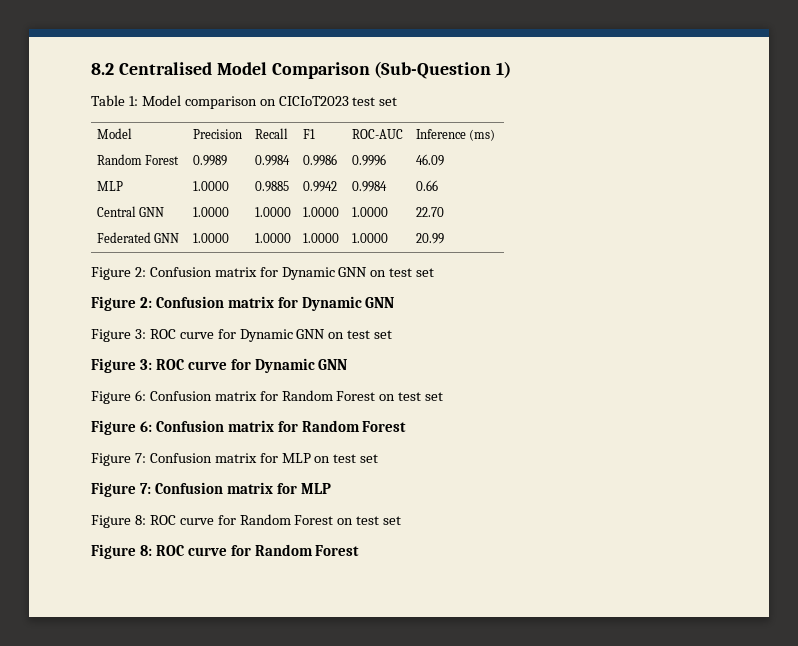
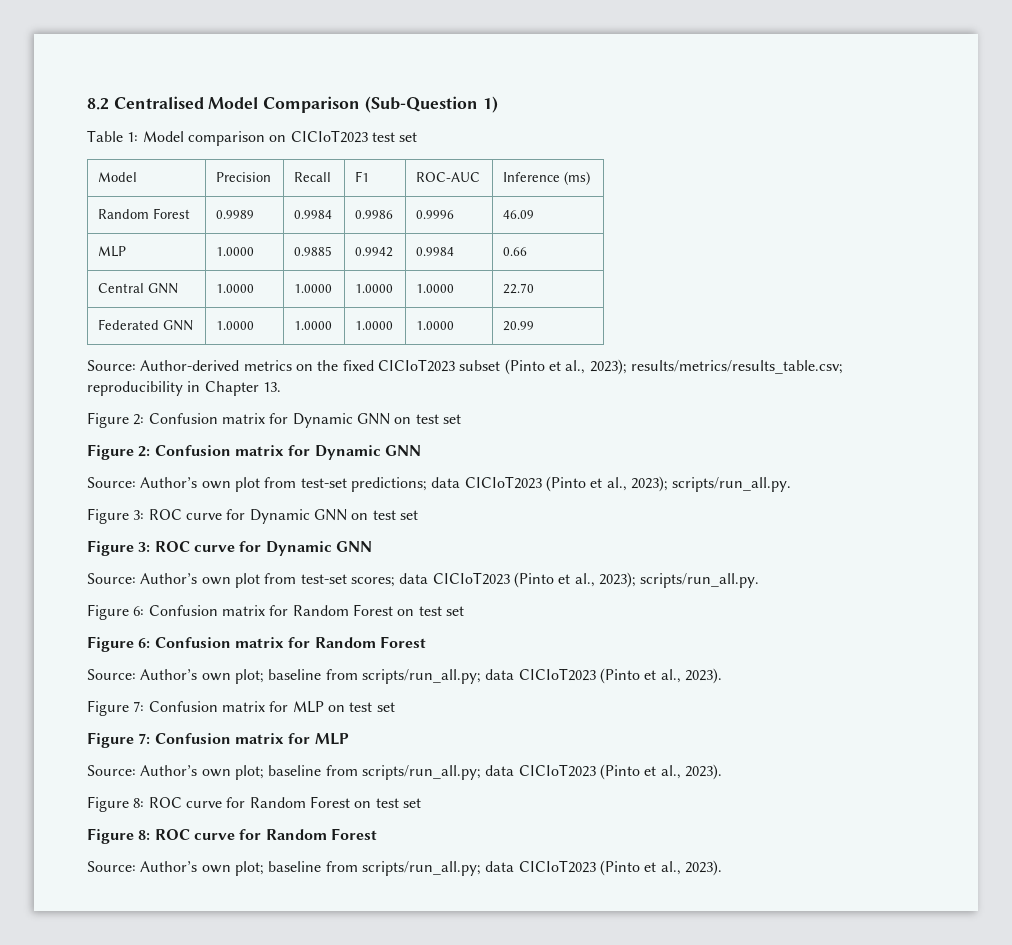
(444, 238) none -> [87,359,843,375] [87,381,281,396] // Source: Author-derived metrics on the fixed CICIoT2023 subset (Pinto et al., 2023); results/metrics/results_table.csv; reproducibility in Chapter 13.
(395, 302) none -> [87,476,792,492] // Source: Author’s own plot from test-set predictions; data CICIoT2023 (Pinto et al., 2023); scripts/run_all.py.
(348, 364) none -> [87,572,760,588] // Source: Author’s own plot from test-set scores; data CICIoT2023 (Pinto et al., 2023); scripts/run_all.py.
(407, 426) none -> [87,668,722,684] // Source: Author’s own plot; baseline from scripts/run_all.py; data CICIoT2023 (Pinto et al., 2023).
(331, 488) none -> [87,764,722,780] // Source: Author’s own plot; baseline from scripts/run_all.py; data CICIoT2023 (Pinto et al., 2023).
(360, 550) none -> [87,860,722,876] // Source: Author’s own plot; baseline from scripts/run_all.py; data CICIoT2023 (Pinto et al., 2023).

